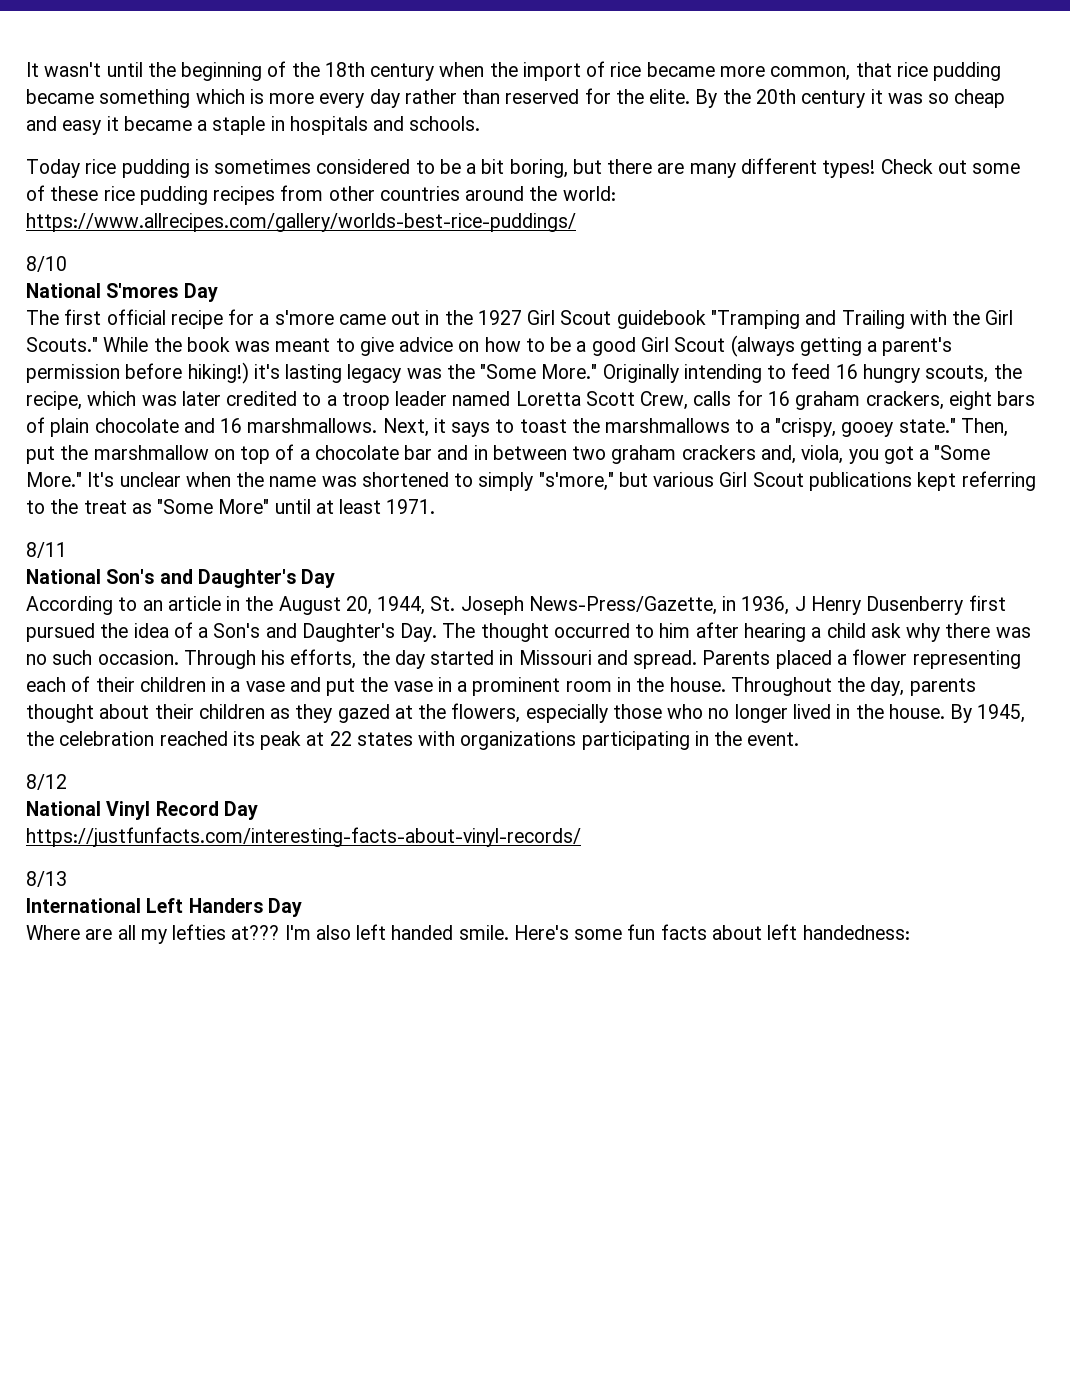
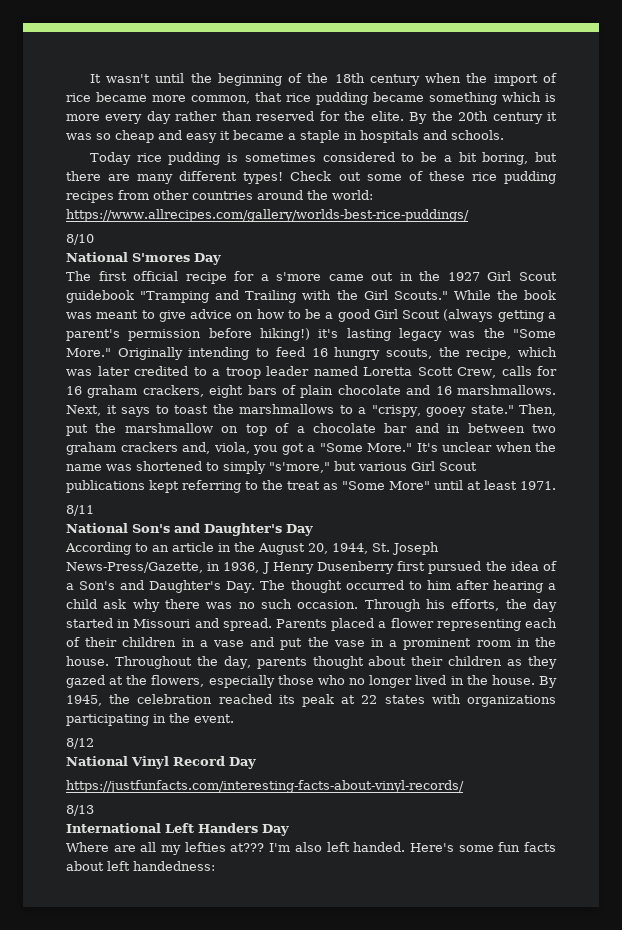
[391,925,509,940] handed smile. -> [353,842,406,852] handed.

